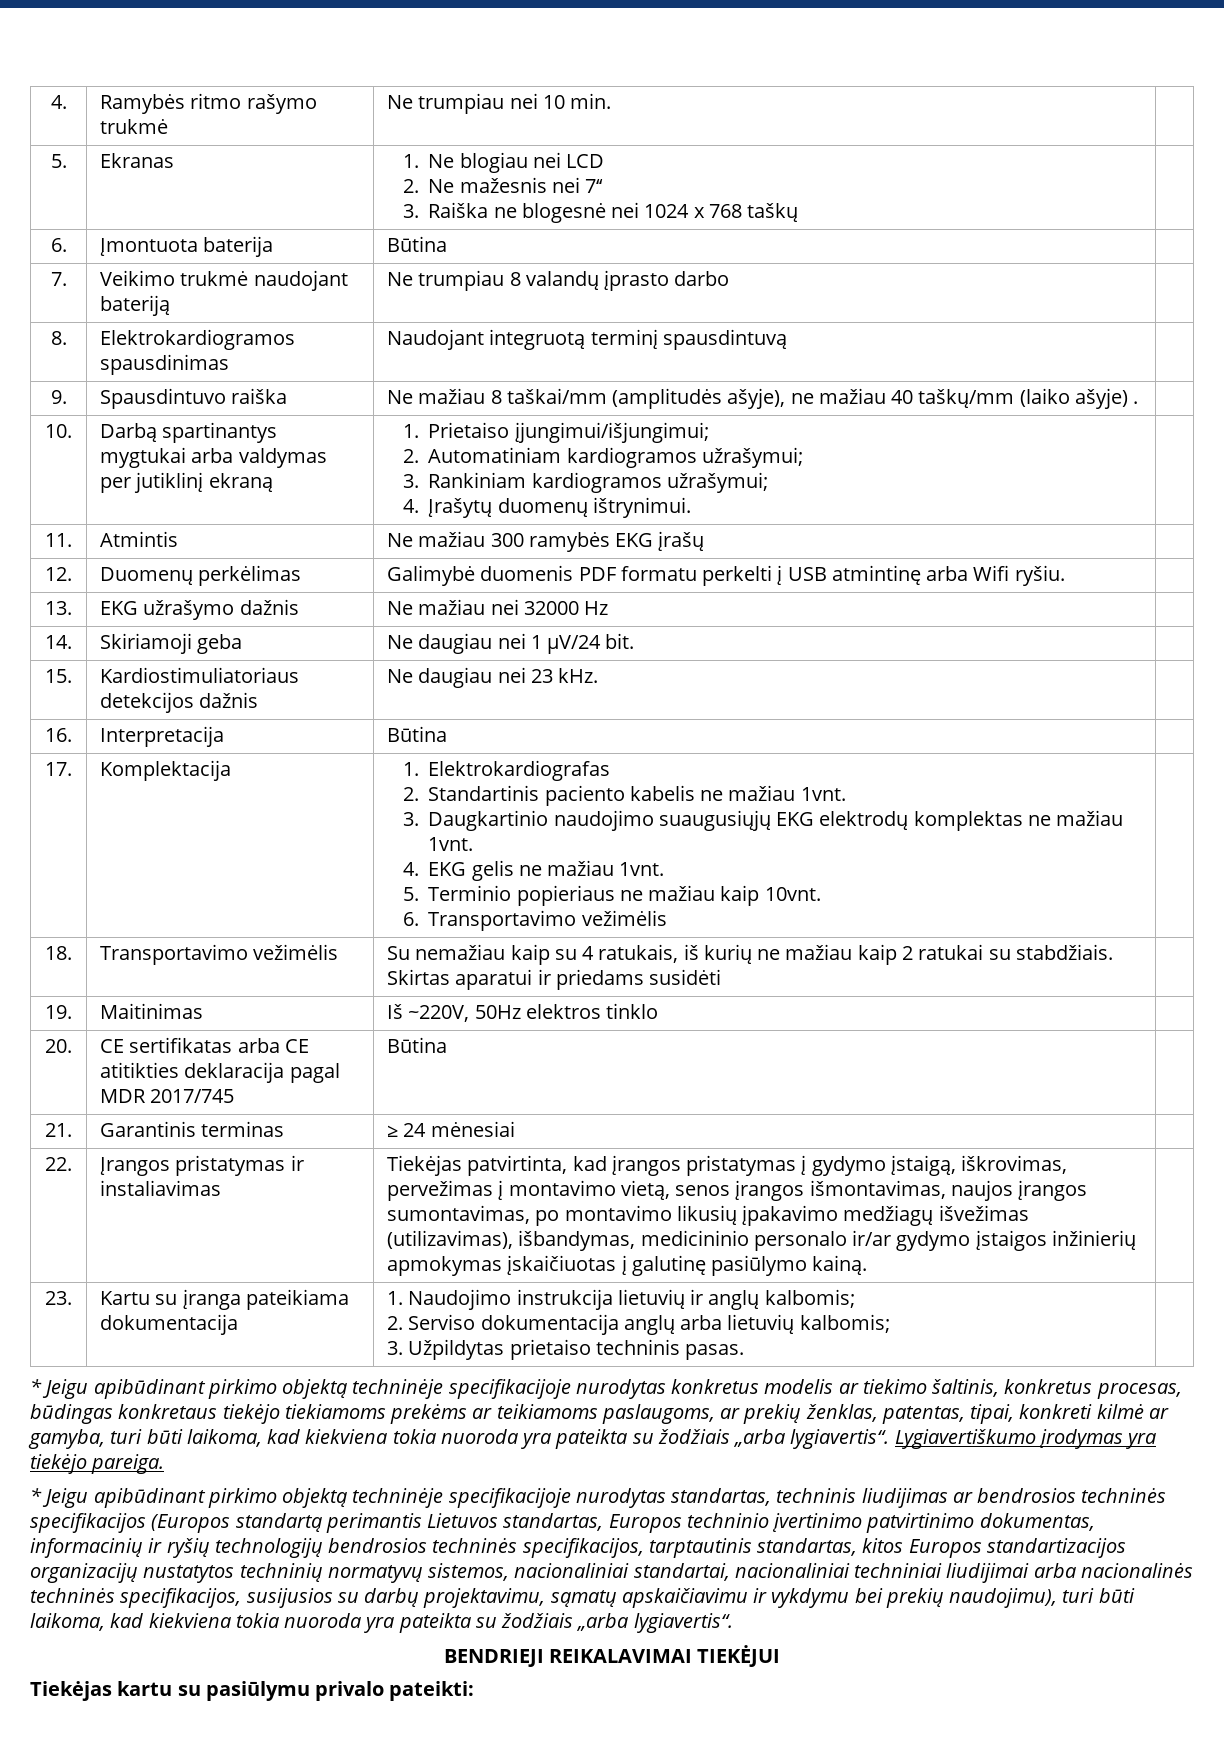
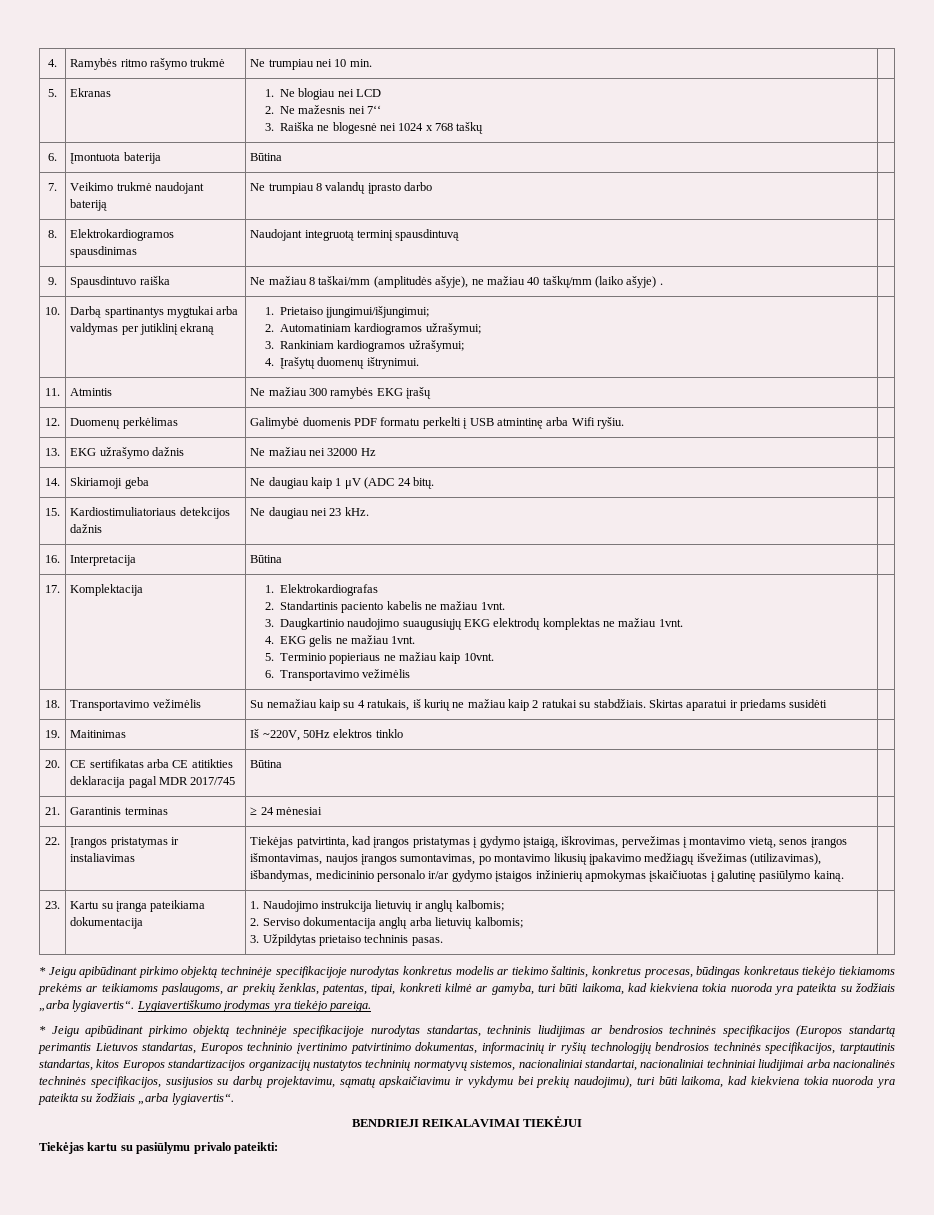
[497,633,635,654] nei 1 μV/24 bit. -> [311,477,434,489] kaip 1 μV (ADC 24 bitų.

